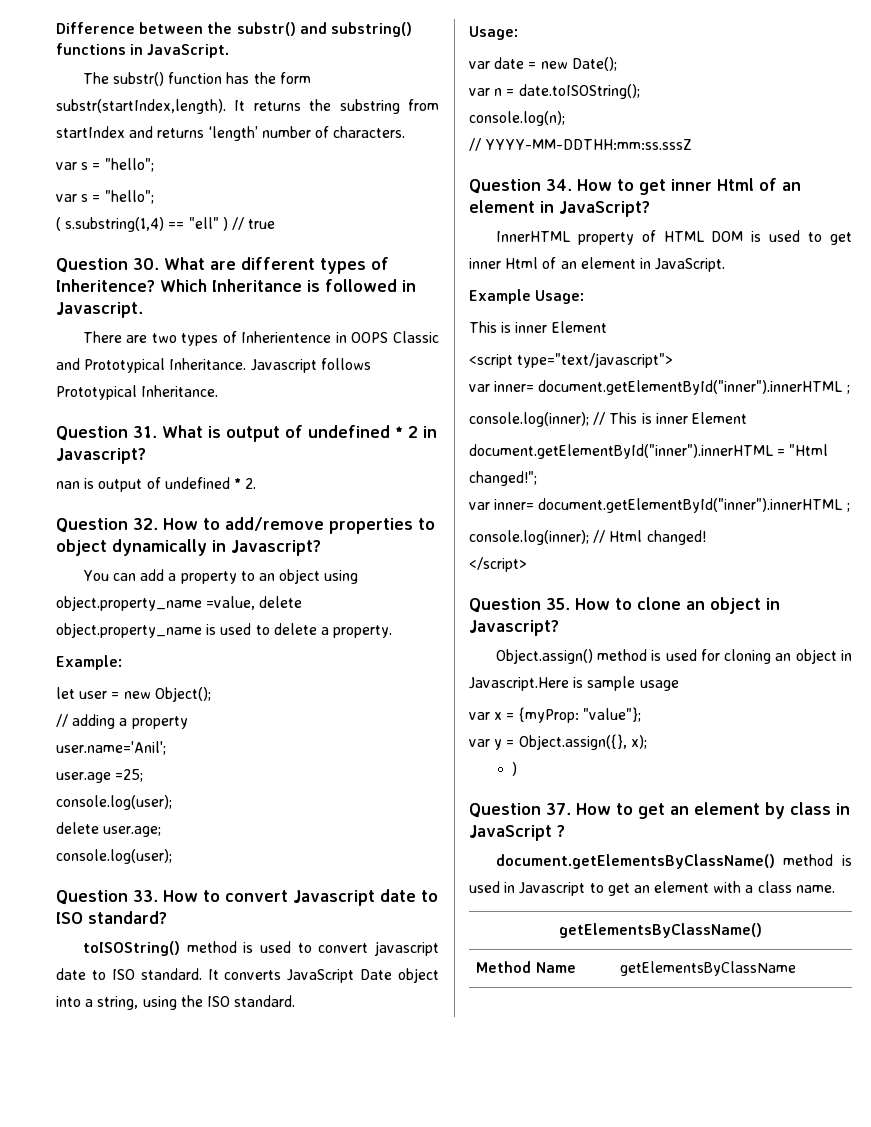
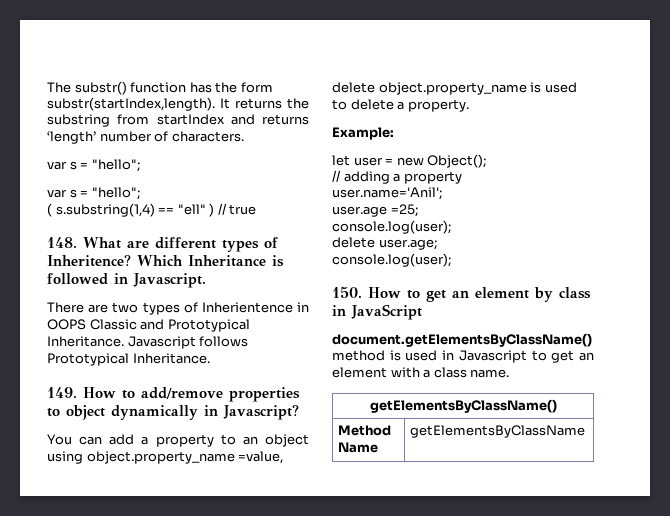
[56,22,412,37] [56,43,230,58] Difference between the substr() and substring() functions in JavaScript. // -> (47, 87) none
[56,258,159,273] Question 30. -> [47,237,77,248] 148.
[56,425,437,442] [56,448,146,464] [56,477,257,492] [56,518,158,533] Question 31. What is output of undefined * 2 in Javascript? // nan is output of undefined * 2. // Question 32. -> [47,387,77,398] 149.
[56,889,438,906] [56,911,167,924] [82,941,439,956] [56,968,439,983] [56,995,296,1010] [469,26,518,40] [469,57,617,71] [469,84,640,99] [469,111,565,126] [469,138,693,151] [469,178,801,195] [469,200,650,217] [495,230,852,245] [469,257,726,272] [469,289,585,304] [469,321,607,333] [469,353,674,368] [469,380,850,395] [469,412,747,427] [469,444,829,459] [469,471,537,486] [469,498,850,513] [469,530,706,545] [469,557,527,572] [469,597,780,614] [469,620,559,636] [495,649,852,664] [469,676,679,691] [469,707,641,723] [469,734,647,750] [512,762,518,776] [469,803,571,818] Question 33. How to convert Javascript date to ISO standard? // toISOString() method is used to convert javascript date to ISO standard. It converts JavaScript Date object into a string, using the ISO standard. // Usage: // var date = new Date(); // var n = date.toISOString(); // console.log(n); // // YYYY-MM-DDTHH:mm:ss.sssZ // Question 34. How to get inner Html of an element in JavaScript? // InnerHTML property of HTML DOM is used to get inner Html of an element in JavaScript. // Example Usage: // This is inner Element // <script type="text/javascript"> // var inner= document.getElementById("inner").innerHTML ; // console.log(inner); // This is inner Element // document.getElementById("inner").innerHTML = "Html changed!"; // var inner= document.getElementById("inner").innerHTML ; // console.log(inner); // Html changed! // </script> // Question 35. How to clone an object in Javascript? // Object.assign() method is used for cloning an object in Javascript.Here is sample usage // var x = {myProp: "value"}; // var y = Object.assign({}, x); // ) // Question 37. -> [332,286,362,298] 150.
[557,825,565,837] ? -> (422, 312) none

